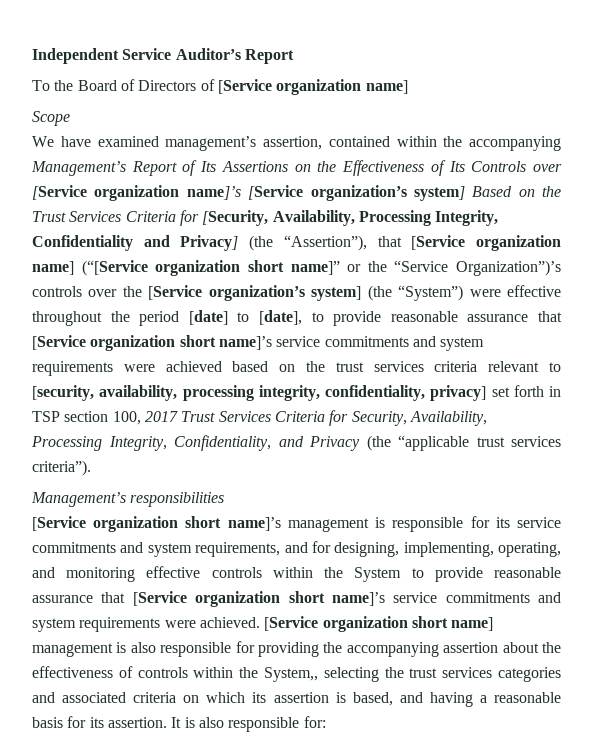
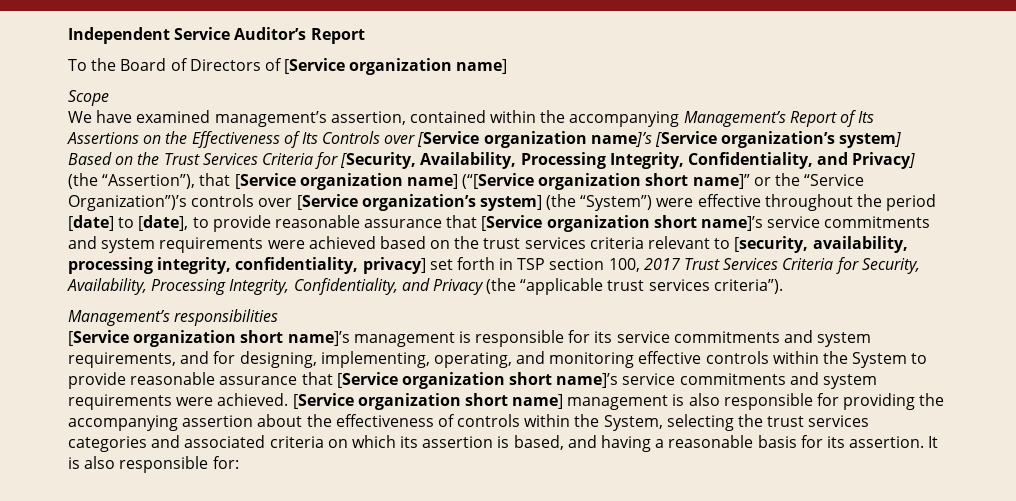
[32,235,133,251] Confidentiality -> [688,152,814,169] Confidentiality,
[122,286,142,297] the -> (293, 202) none
[263,667,318,682] System,, -> [603,415,663,431] System,

